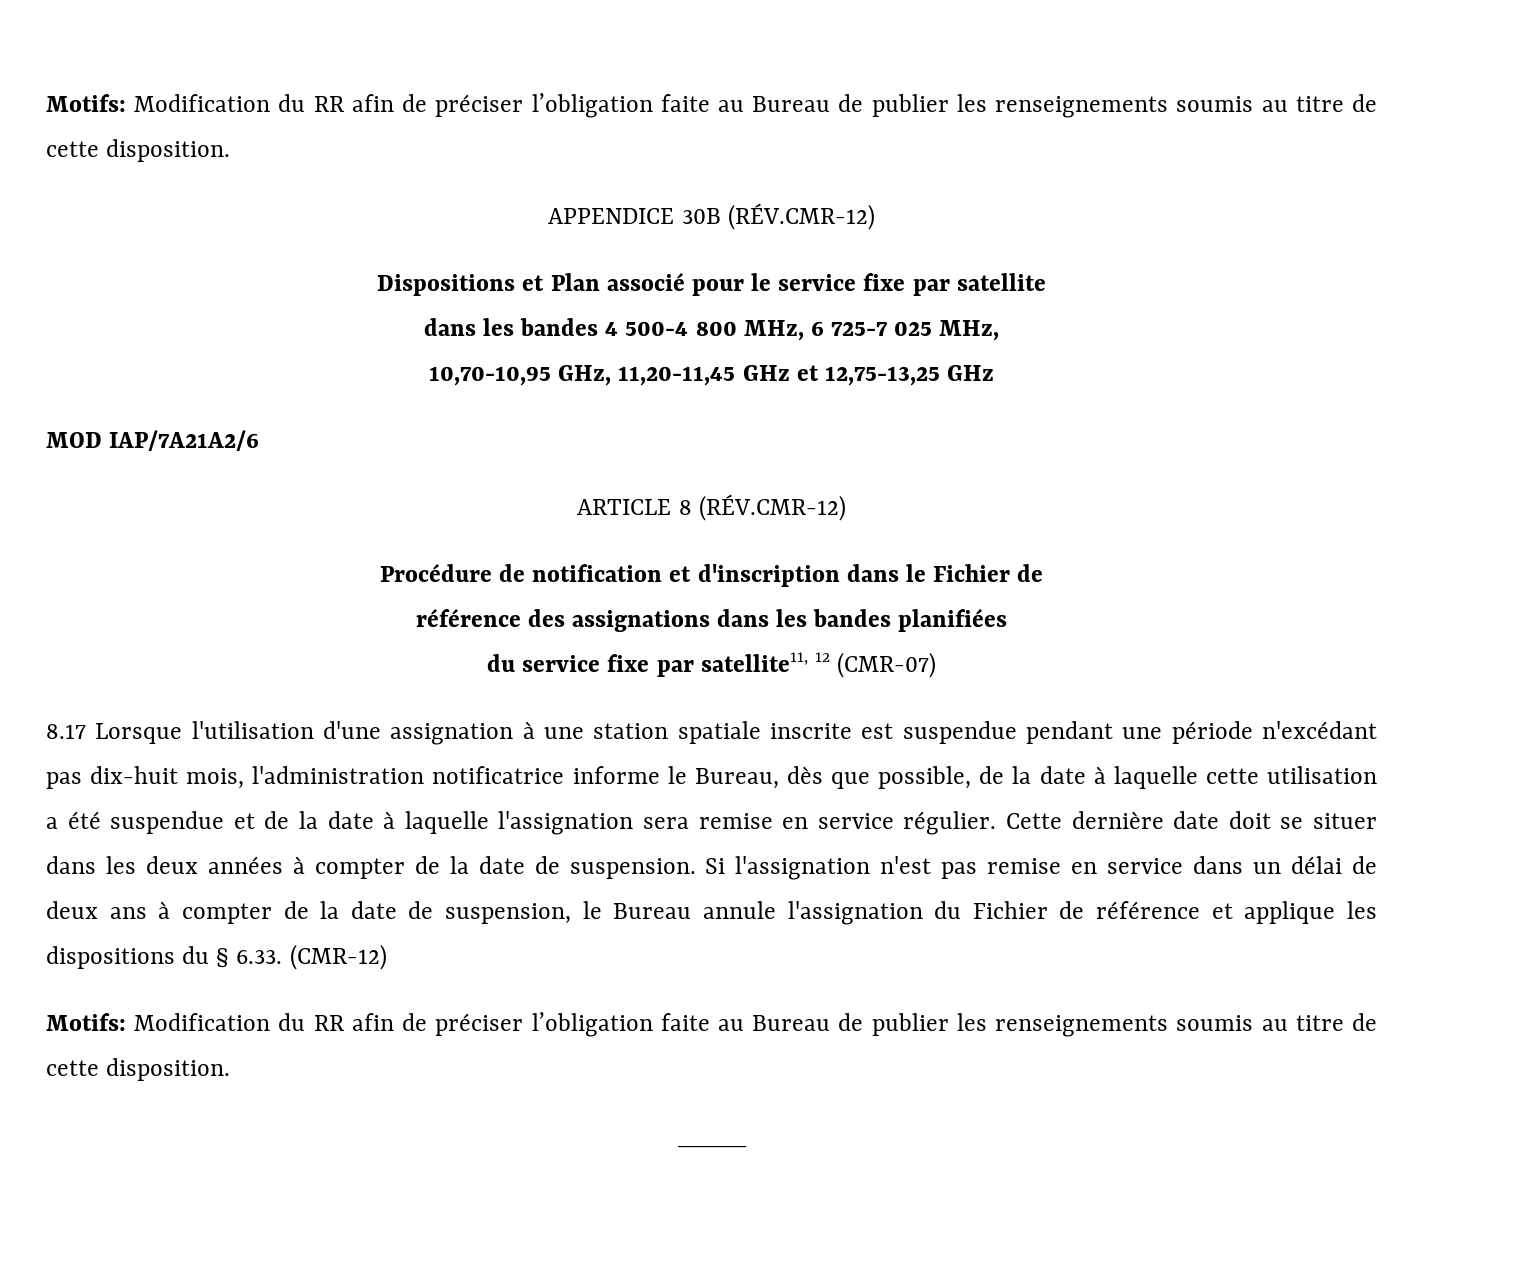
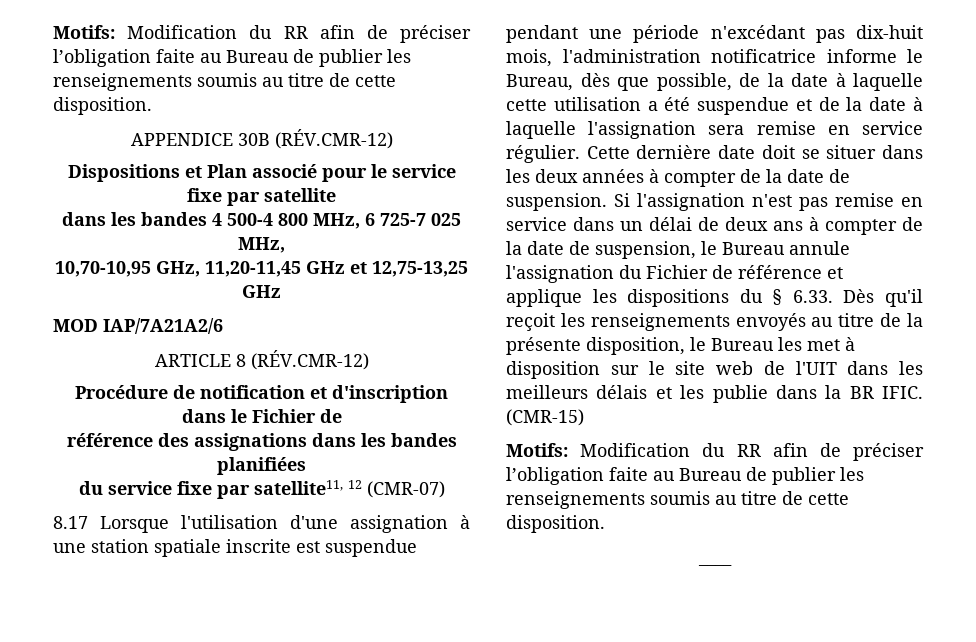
[289,944,387,970] (CMR-12) -> [843,289,923,307] [506,313,923,331] [506,337,855,355] [506,361,923,379] [506,385,923,403] [506,409,584,426] Dès qu'il reçoit les renseignements envoyés au titre de la présente disposition, le Bureau les met à disposition sur le site web de l'UIT dans les meilleurs délais et les publie dans la BR IFIC. (CMR-15)

